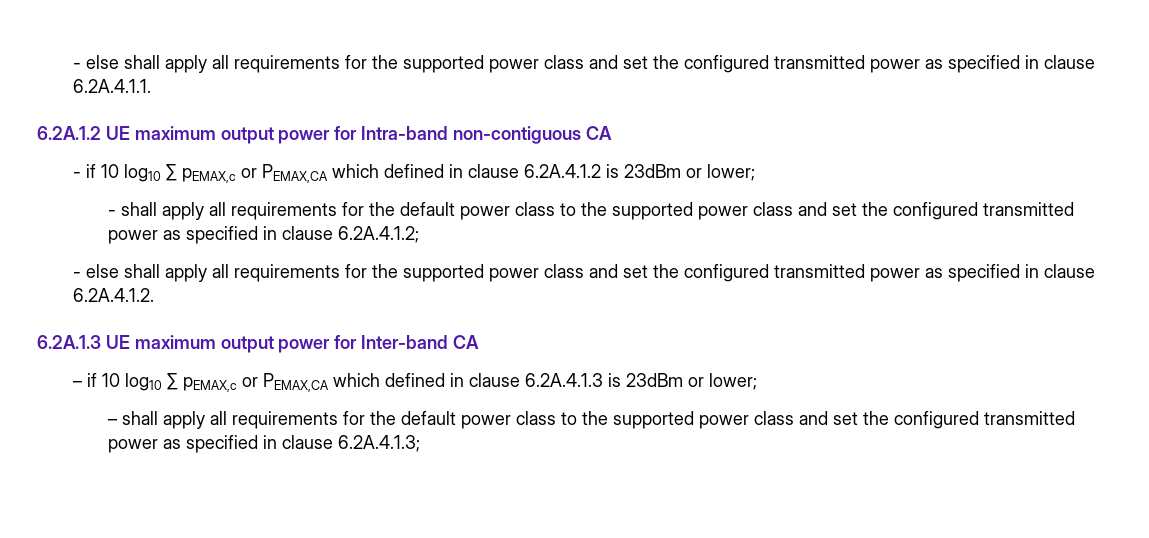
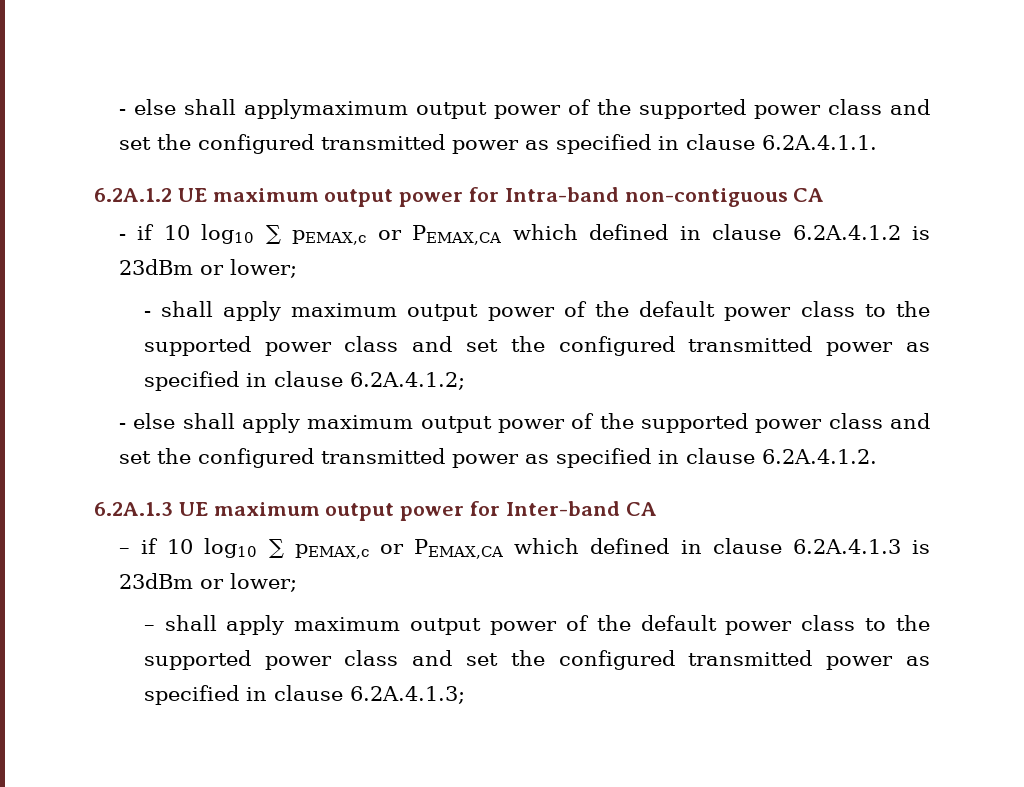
[72,55,367,73] - else shall apply all requirements for -> [118,99,591,119] - else shall applymaximum output power of
[209,202,365,220] all requirements for -> [291,301,587,321] maximum output power of
[211,264,367,282] all requirements for -> [307,413,595,433] maximum output power of
[210,411,366,429] all requirements for -> [294,615,589,635] maximum output power of

